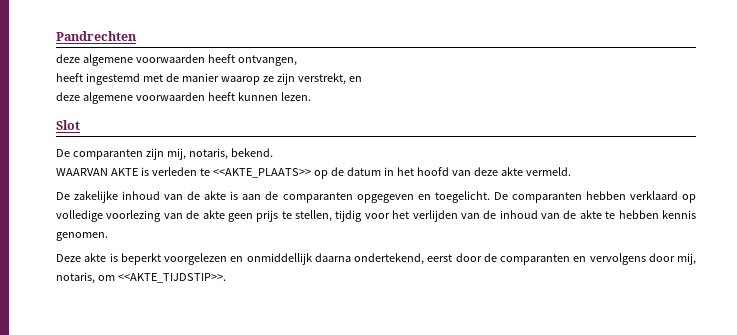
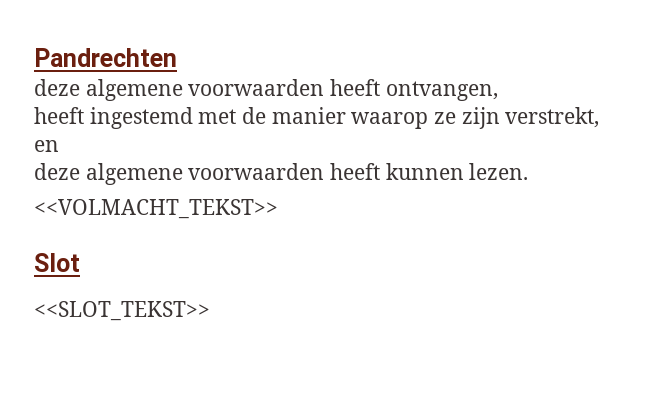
(311, 96) none -> [34,199,278,219] // <<VOLMACHT_TEKST>>
[56,148,273,160] [56,167,571,179] [56,191,696,203] [56,210,697,222] [56,232,108,241] [56,253,696,265] [56,272,226,284] De comparanten zijn mij, notaris, bekend. // WAARVAN AKTE is verleden te <<AKTE_PLAATS>> op de datum in het hoofd van deze akte vermeld. // De zakelijke inhoud van de akte is aan de comparanten opgegeven en toegelicht. De comparanten hebben verklaard op volledige voorlezing van de akte geen prijs te stellen, tijdig voor het verlijden van de inhoud van de akte te hebben kennis genomen. // Deze akte is beperkt voorgelezen en onmiddellijk daarna ondertekend, eerst door de comparanten en vervolgens door mij, notaris, om <<AKTE_TIJDSTIP>>. -> [34,301,210,321] <<SLOT_TEKST>>

